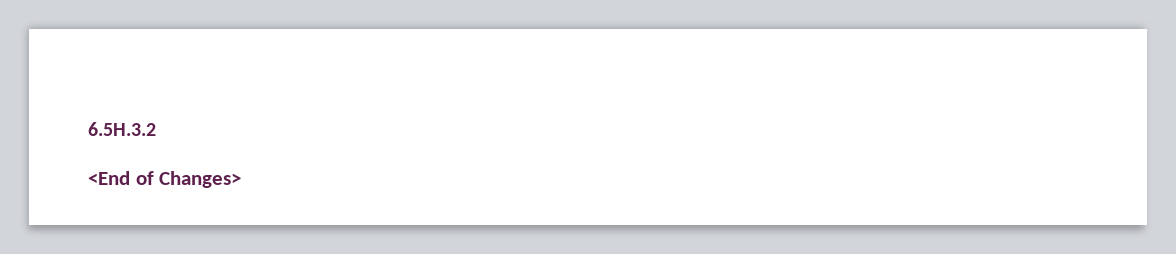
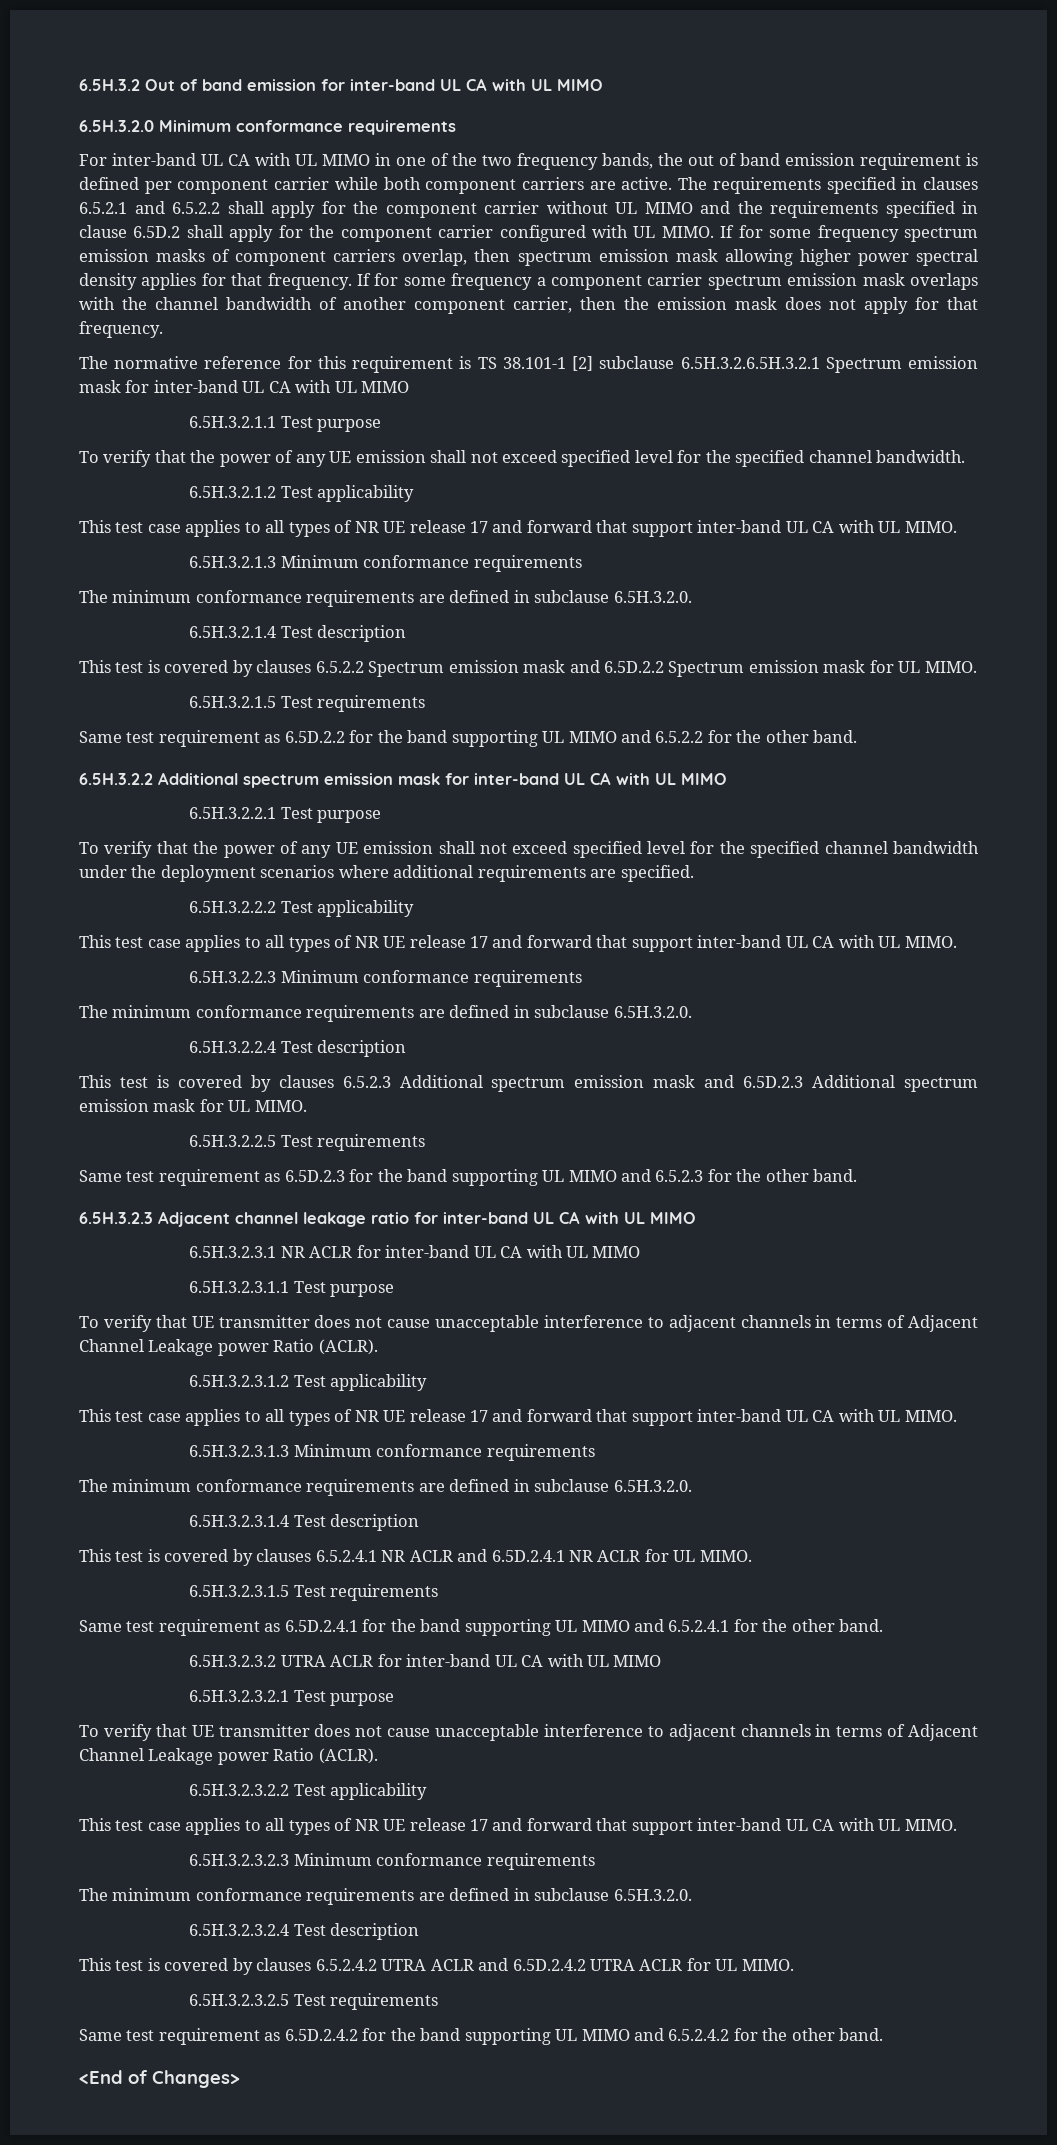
(156, 129) none -> [145,78,603,91] [79,120,456,135] [79,153,978,170] [79,177,978,194] [79,201,978,218] [79,225,978,242] [79,249,979,266] [79,273,978,290] [79,297,978,314] [79,321,163,338] [79,356,979,373] [79,380,410,393] [189,416,382,432] [79,450,966,467] [189,485,415,502] [79,520,957,537] [189,555,582,572] [79,590,692,607] [189,625,407,642] [79,660,977,677] [189,695,426,712] [79,730,858,747] [79,772,727,788] [189,807,382,823] [79,841,980,858] [79,865,694,882] [189,900,415,917] [79,935,957,952] [189,970,582,987] [79,1005,692,1022] [189,1040,407,1057] [79,1075,979,1092] [79,1099,307,1112] [189,1134,426,1151] [79,1169,858,1186] [79,1211,696,1227] [189,1245,641,1258] [189,1281,395,1297] [79,1315,978,1332] [79,1339,378,1356] [189,1374,428,1391] [79,1409,957,1426] [189,1444,595,1461] [79,1479,692,1496] [189,1514,420,1531] [79,1549,752,1566] [189,1584,439,1601] [79,1619,884,1636] [189,1654,662,1667] [189,1690,395,1706] [79,1724,978,1741] [79,1748,378,1765] [189,1783,428,1800] [79,1818,957,1835] [189,1853,595,1870] [79,1888,692,1905] [189,1923,420,1940] [79,1958,794,1975] [189,1993,439,2010] [79,2028,884,2045] Out of band emission for inter-band UL CA with UL MIMO // 6.5H.3.2.0 Minimum conformance requirements // For inter-band UL CA with UL MIMO in one of the two frequency bands, the out of band emission requirement is defined per component carrier while both component carriers are active. The requirements specified in clauses 6.5.2.1 and 6.5.2.2 shall apply for the component carrier without UL MIMO and the requirements specified in clause 6.5D.2 shall apply for the component carrier configured with UL MIMO. If for some frequency spectrum emission masks of component carriers overlap, then spectrum emission mask allowing higher power spectral density applies for that frequency. If for some frequency a component carrier spectrum emission mask overlaps with the channel bandwidth of another component carrier, then the emission mask does not apply for that frequency. // The normative reference for this requirement is TS 38.101-1 [2] subclause 6.5H.3.2.6.5H.3.2.1 Spectrum emission mask for inter-band UL CA with UL MIMO // 6.5H.3.2.1.1 Test purpose // To verify that the power of any UE emission shall not exceed specified level for the specified channel bandwidth. // 6.5H.3.2.1.2 Test applicability // This test case applies to all types of NR UE release 17 and forward that support inter-band UL CA with UL MIMO. // 6.5H.3.2.1.3 Minimum conformance requirements // The minimum conformance requirements are defined in subclause 6.5H.3.2.0. // 6.5H.3.2.1.4 Test description // This test is covered by clauses 6.5.2.2 Spectrum emission mask and 6.5D.2.2 Spectrum emission mask for UL MIMO. // 6.5H.3.2.1.5 Test requirements // Same test requirement as 6.5D.2.2 for the band supporting UL MIMO and 6.5.2.2 for the other band. // 6.5H.3.2.2 Additional spectrum emission mask for inter-band UL CA with UL MIMO // 6.5H.3.2.2.1 Test purpose // To verify that the power of any UE emission shall not exceed specified level for the specified channel bandwidth under the deployment scenarios where additional requirements are specified. // 6.5H.3.2.2.2 Test applicability // This test case applies to all types of NR UE release 17 and forward that support inter-band UL CA with UL MIMO. // 6.5H.3.2.2.3 Minimum conformance requirements // The minimum conformance requirements are defined in subclause 6.5H.3.2.0. // 6.5H.3.2.2.4 Test description // This test is covered by clauses 6.5.2.3 Additional spectrum emission mask and 6.5D.2.3 Additional spectrum emission mask for UL MIMO. // 6.5H.3.2.2.5 Test requirements // Same test requirement as 6.5D.2.3 for the band supporting UL MIMO and 6.5.2.3 for the other band. // 6.5H.3.2.3 Adjacent channel leakage ratio for inter-band UL CA with UL MIMO // 6.5H.3.2.3.1 NR ACLR for inter-band UL CA with UL MIMO // 6.5H.3.2.3.1.1 Test purpose // To verify that UE transmitter does not cause unacceptable interference to adjacent channels in terms of Adjacent Channel Leakage power Ratio (ACLR). // 6.5H.3.2.3.1.2 Test applicability // This test case applies to all types of NR UE release 17 and forward that support inter-band UL CA with UL MIMO. // 6.5H.3.2.3.1.3 Minimum conformance requirements // The minimum conformance requirements are defined in subclause 6.5H.3.2.0. // 6.5H.3.2.3.1.4 Test description // This test is covered by clauses 6.5.2.4.1 NR ACLR and 6.5D.2.4.1 NR ACLR for UL MIMO. // 6.5H.3.2.3.1.5 Test requirements // Same test requirement as 6.5D.2.4.1 for the band supporting UL MIMO and 6.5.2.4.1 for the other band. // 6.5H.3.2.3.2 UTRA ACLR for inter-band UL CA with UL MIMO // 6.5H.3.2.3.2.1 Test purpose // To verify that UE transmitter does not cause unacceptable interference to adjacent channels in terms of Adjacent Channel Leakage power Ratio (ACLR). // 6.5H.3.2.3.2.2 Test applicability // This test case applies to all types of NR UE release 17 and forward that support inter-band UL CA with UL MIMO. // 6.5H.3.2.3.2.3 Minimum conformance requirements // The minimum conformance requirements are defined in subclause 6.5H.3.2.0. // 6.5H.3.2.3.2.4 Test description // This test is covered by clauses 6.5.2.4.2 UTRA ACLR and 6.5D.2.4.2 UTRA ACLR for UL MIMO. // 6.5H.3.2.3.2.5 Test requirements // Same test requirement as 6.5D.2.4.2 for the band supporting UL MIMO and 6.5.2.4.2 for the other band.

